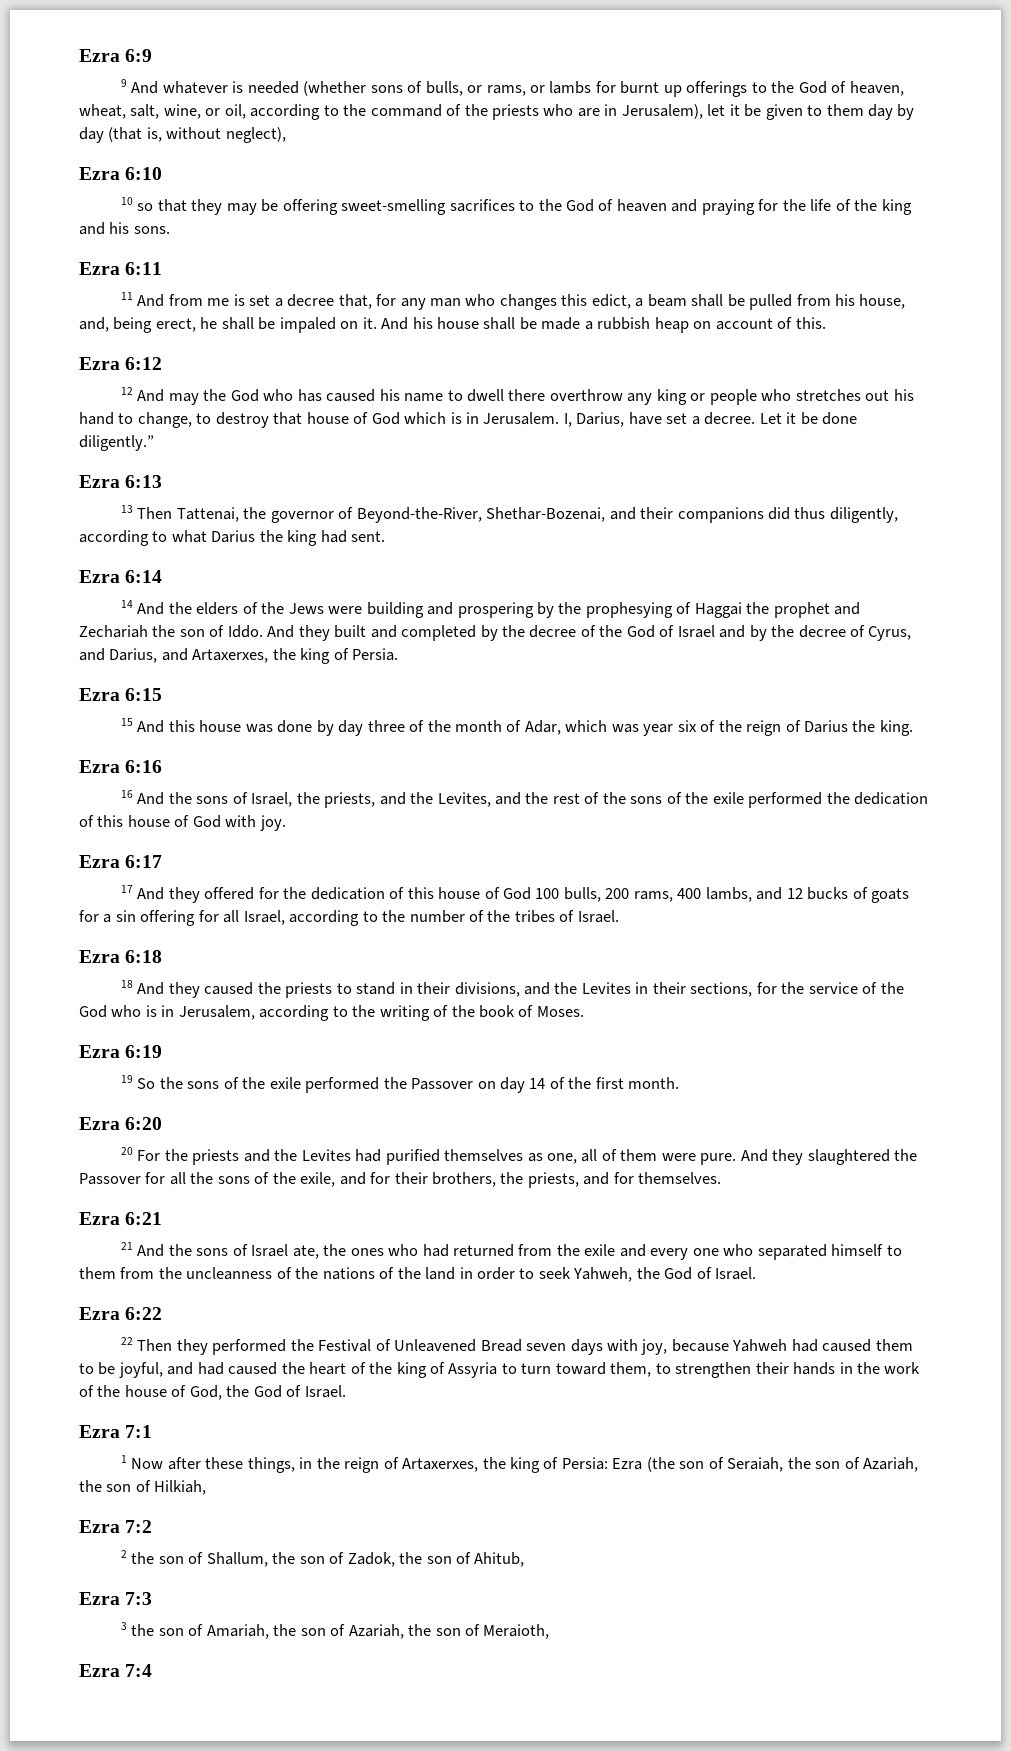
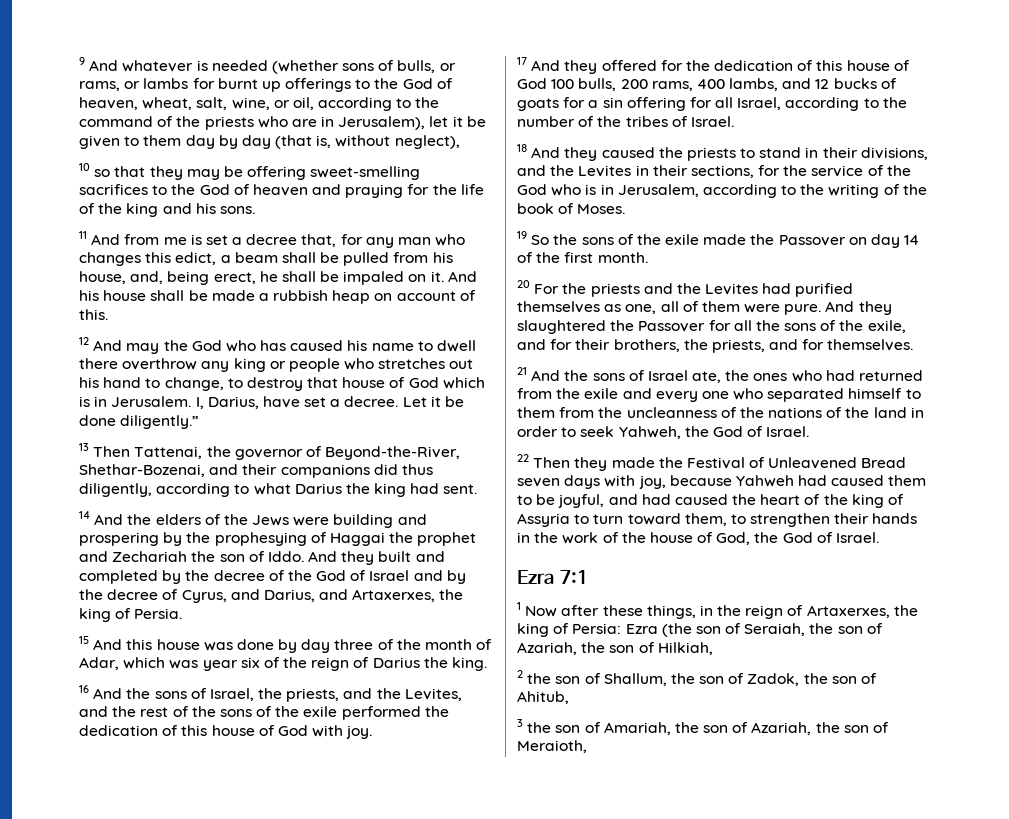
[79,49,153,62] Ezra 6:9 // -> (79, 61) none
[79,167,163,180] // Ezra 6:10 -> (460, 142) none
[79,262,163,275] // Ezra 6:11 -> (255, 210) none
[79,357,163,370] // Ezra 6:12 -> (108, 314) none
[79,475,163,488] // Ezra 6:13 -> (199, 422) none
[79,570,163,583] // Ezra 6:14 -> (478, 489) none
[79,688,163,701] // Ezra 6:15 -> (183, 613) none
[79,760,163,773] // Ezra 6:16 -> (488, 664) none
[79,855,163,868] // Ezra 6:17 -> (373, 732) none
[79,950,163,963] // Ezra 6:18 -> (734, 121) none
[79,1045,163,1058] // Ezra 6:19 -> (626, 209) none
[305,1077,380,1093] performed -> [703,234,747,245] made
[79,1117,163,1130] // Ezra 6:20 -> (648, 257) none
[79,1212,163,1225] // Ezra 6:21 -> (914, 345) none
[79,1307,163,1320] // Ezra 6:22 -> (810, 431) none
[212,1339,287,1355] performed -> [611,457,655,468] made
[79,1520,153,1533] // Ezra 7:2 -> (713, 648) none
[79,1592,153,1605] // Ezra 7:3 -> (569, 697) none
[79,1664,153,1677] // Ezra 7:4 -> (587, 746) none

